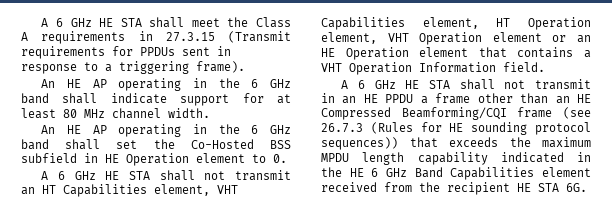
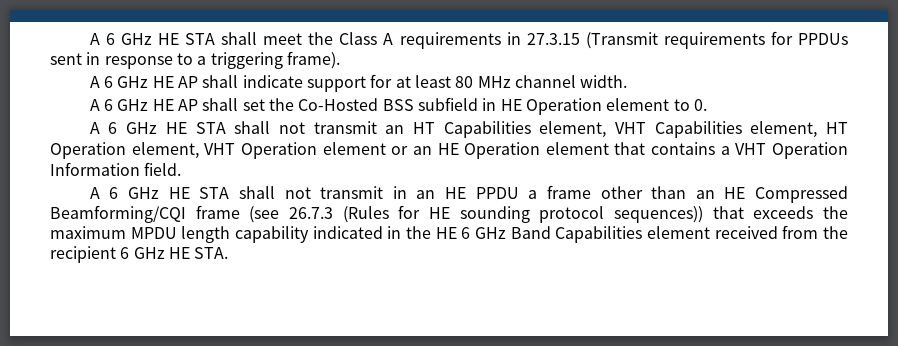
[41,78,292,91] [21,93,49,104] An HE AP operating in the 6 GHz band -> [89,76,199,88] A 6 GHz HE AP
[41,124,292,137] [21,139,49,150] An HE AP operating in the 6 GHz band -> [89,99,199,111] A 6 GHz HE AP
[517,183,587,192] HE STA 6G. -> [120,247,229,259] 6 GHz HE STA.

